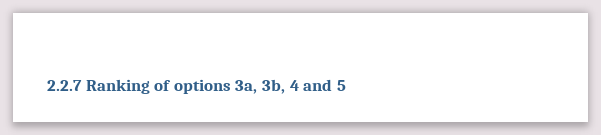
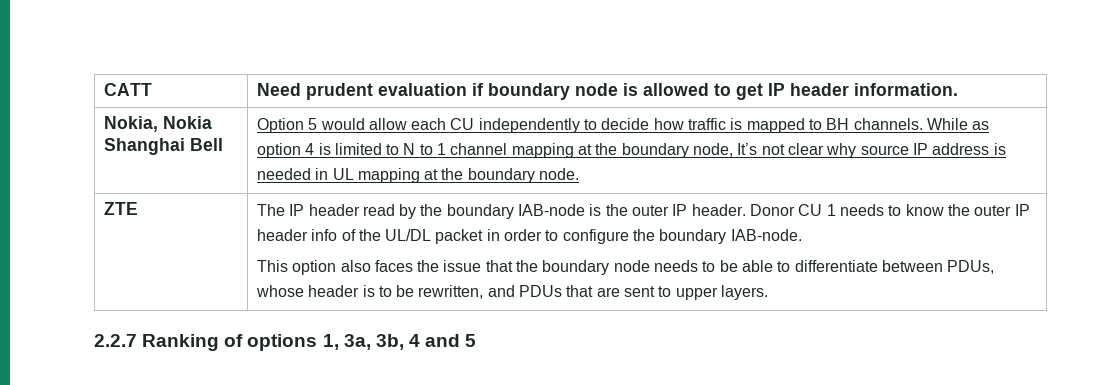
(47, 85) none -> [103,83,152,96] [256,83,958,100] [103,116,212,132] [103,138,223,155] [256,118,990,133] [256,143,1006,158] [256,168,580,183] [103,202,138,215] [256,204,1030,219] [256,229,802,244] [256,260,995,275] [255,285,769,300] CATT | Need prudent evaluation if boundary node is allowed to get IP header information. // Nokia, Nokia Shanghai Bell | Option 5 would allow each CU independently to decide how traffic is mapped to BH channels. While as option 4 is limited to N to 1 channel mapping at the boundary node, It’s not clear why source IP address is needed in UL mapping at the boundary node. // ZTE | The IP header read by the boundary IAB-node is the outer IP header. Donor CU 1 needs to know the outer IP header info of the UL/DL packet in order to configure the boundary IAB-node. // This option also faces the issue that the boundary node needs to be able to differentiate between PDUs, whose header is to be rewritten, and PDUs that are sent to upper layers. //
(231, 86) none -> [322,334,339,350] 1,

